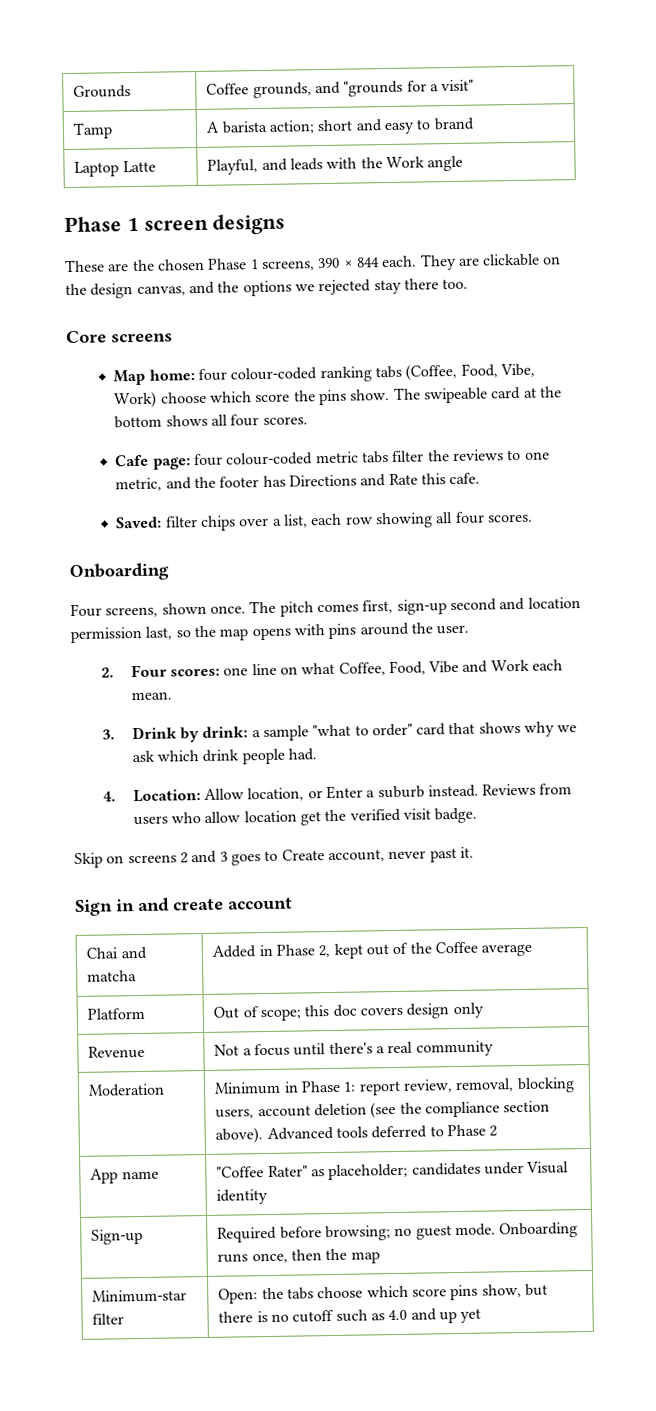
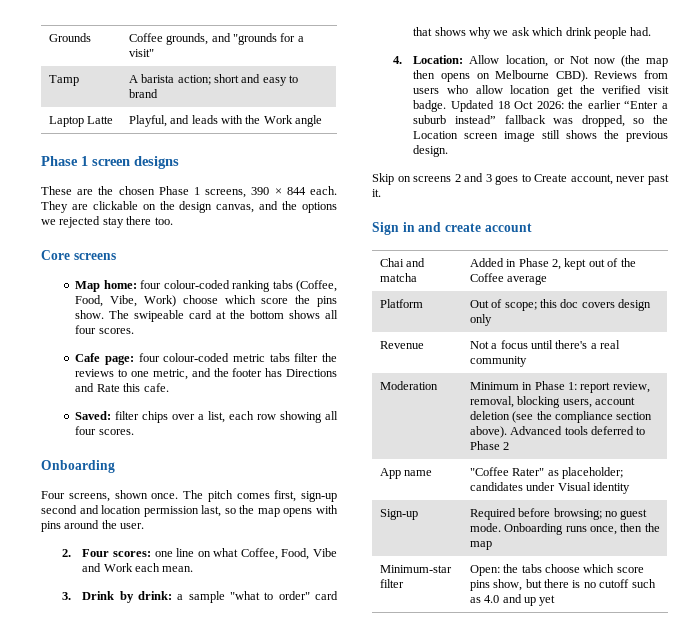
[325,784,479,800] Enter a suburb instead. -> [569,55,668,67] [413,70,588,82] Not now (the map then opens on Melbourne CBD).
(478, 815) none -> [450,100,668,112] [413,115,668,127] [413,130,668,142] [413,145,449,157] Updated 18 Oct 2026: the earlier “Enter a suburb instead” fallback was dropped, so the Location screen image still shows the previous design.

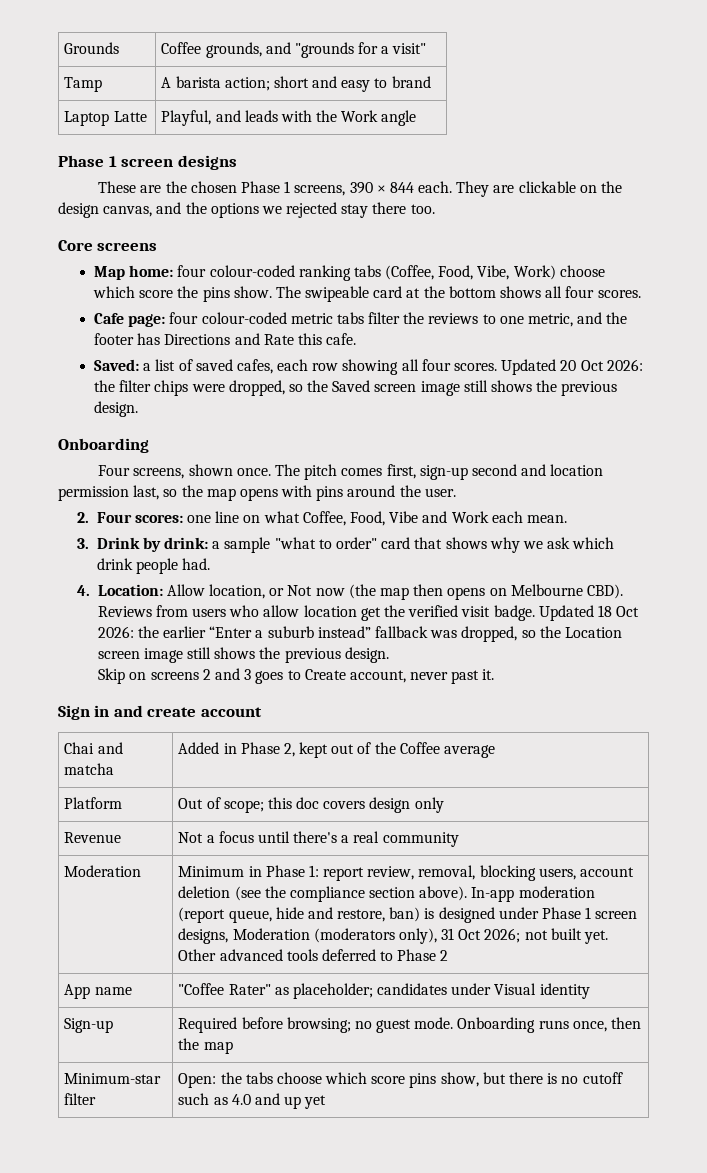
[115,411,226,423] filter chips over a list, -> [143,359,273,374] a list of saved cafes,
(134, 432) none -> [501,359,643,375] [93,380,618,396] [93,401,138,417] Updated 20 Oct 2026: the filter chips were dropped, so the Saved screen image still shows the previous design.
[510,426,563,435] Advanced -> [471,886,595,902] [178,907,638,923] [178,928,608,944] [178,949,283,961] In-app moderation (report queue, hide and restore, ban) is designed under Phase 1 screen designs, Moderation (moderators only), 31 Oct 2026; not built yet. Other advanced

